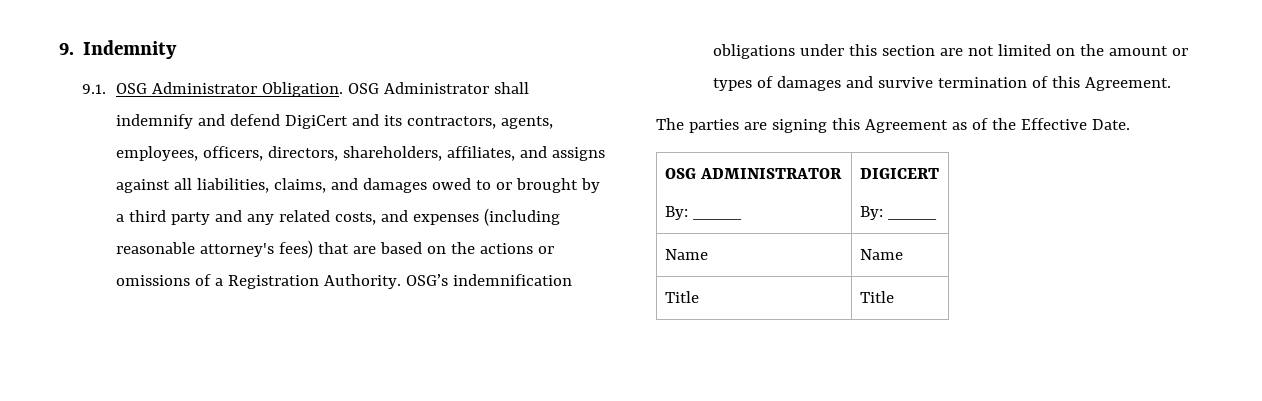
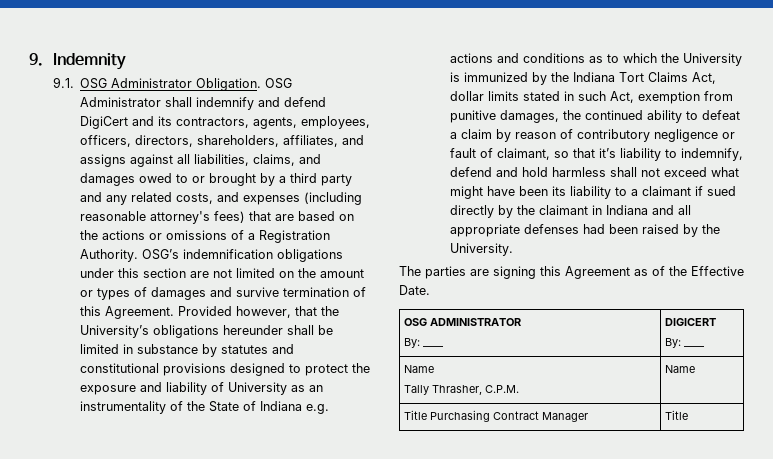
(1171, 84) none -> [178,306,340,318] [80,325,334,338] [80,344,295,357] [80,363,371,376] [80,382,324,395] [80,401,330,414] [450,53,743,66] [450,72,717,85] [450,91,734,104] [450,110,741,123] [450,129,736,142] [450,148,744,161] [450,167,740,177] [450,186,737,199] [450,205,692,218] [450,224,721,237] [450,243,514,256] Provided however, that the University’s obligations hereunder shall be limited in substance by statutes and constitutional provisions designed to protect the exposure and liability of University as an instrumentality of the State of Indiana e.g. actions and conditions as to which the University is immunized by the Indiana Tort Claims Act, dollar limits stated in such Act, exemption from punitive damages, the continued ability to defeat a claim by reason of contributory negligence or fault of claimant, so that it’s liability to indemnify, defend and hold harmless shall not exceed what might have been its liability to a claimant if sued directly by the claimant in Indiana and all appropriate defenses had been raised by the University.
(708, 254) none -> [404,385,520,395] // Tally Thrasher, C.P.M.
(699, 297) none -> [430,410,589,422] Purchasing Contract Manager

